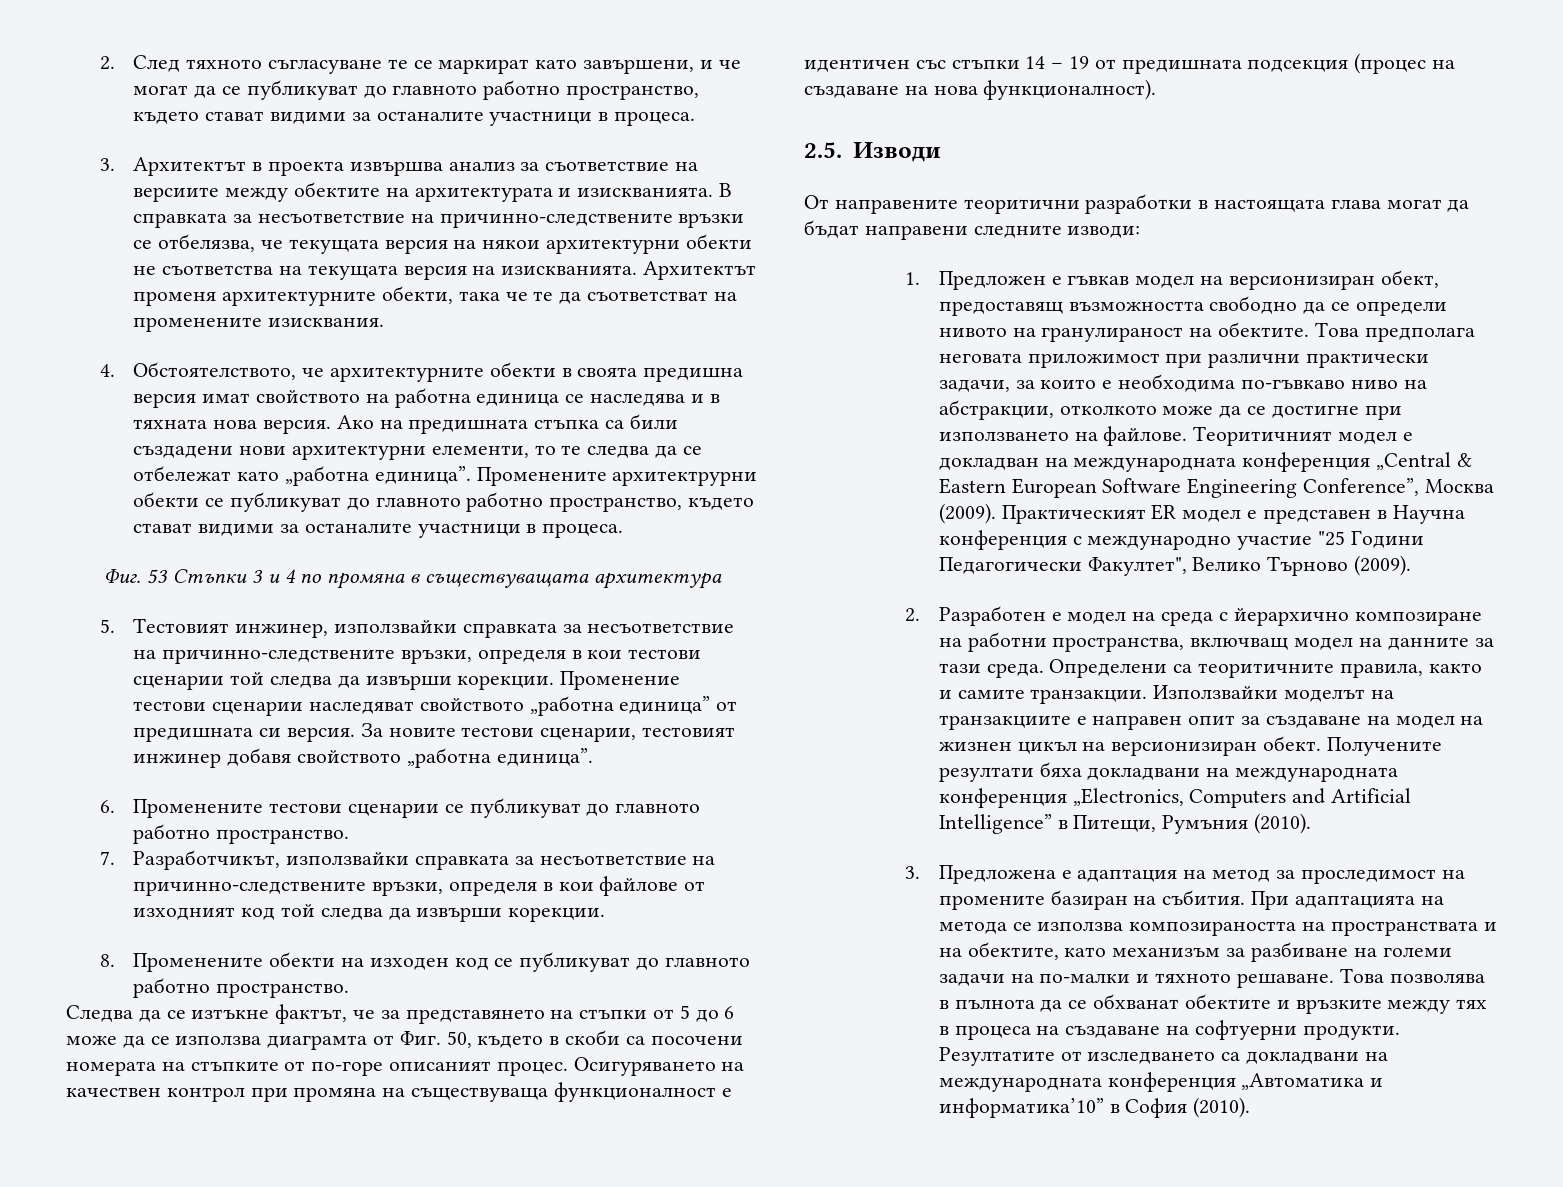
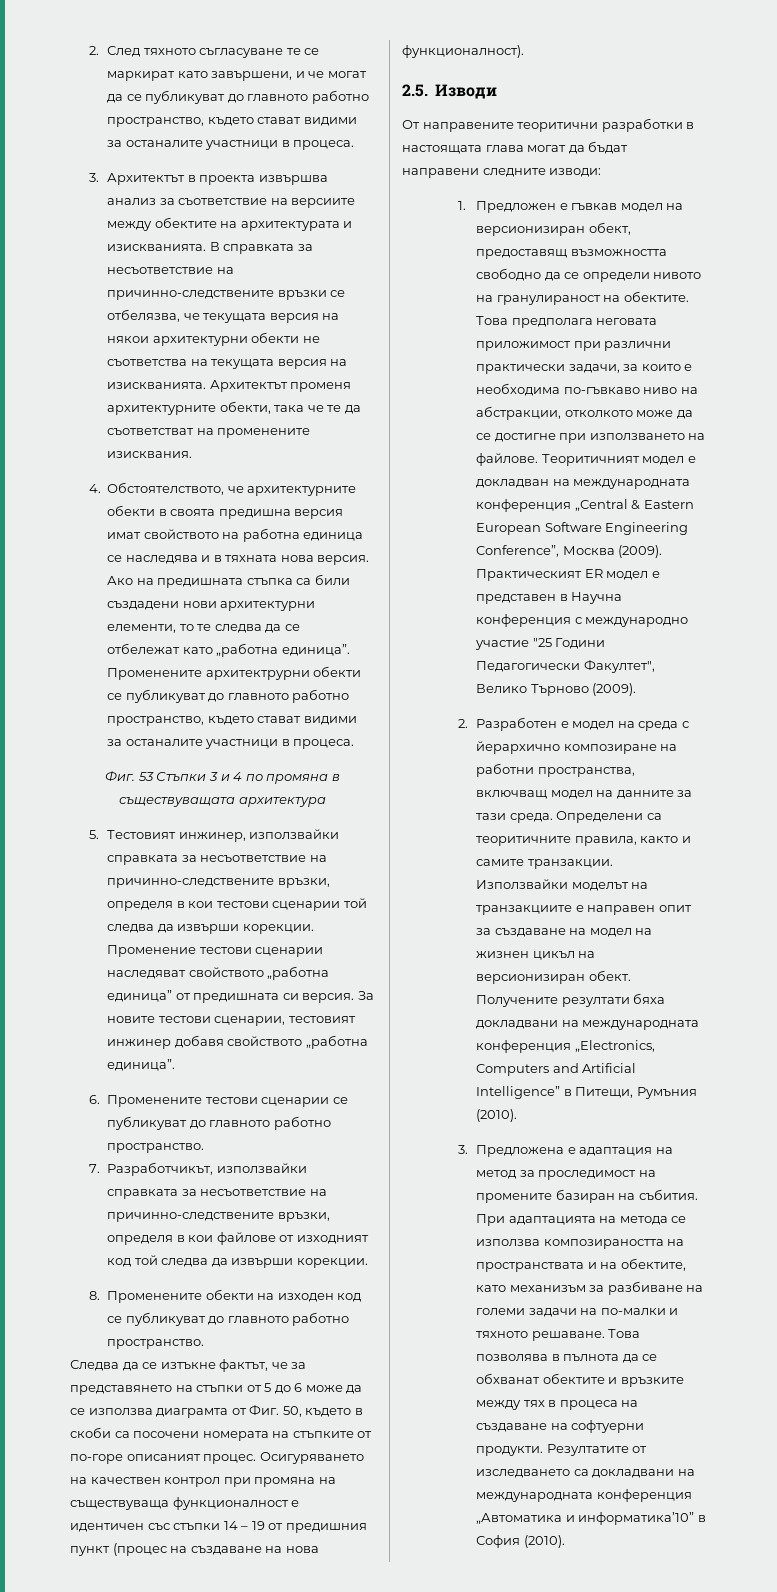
[1121,59,1349,74] предишната подсекция -> [285,1523,367,1533] [70,1546,110,1556] предишния пункт

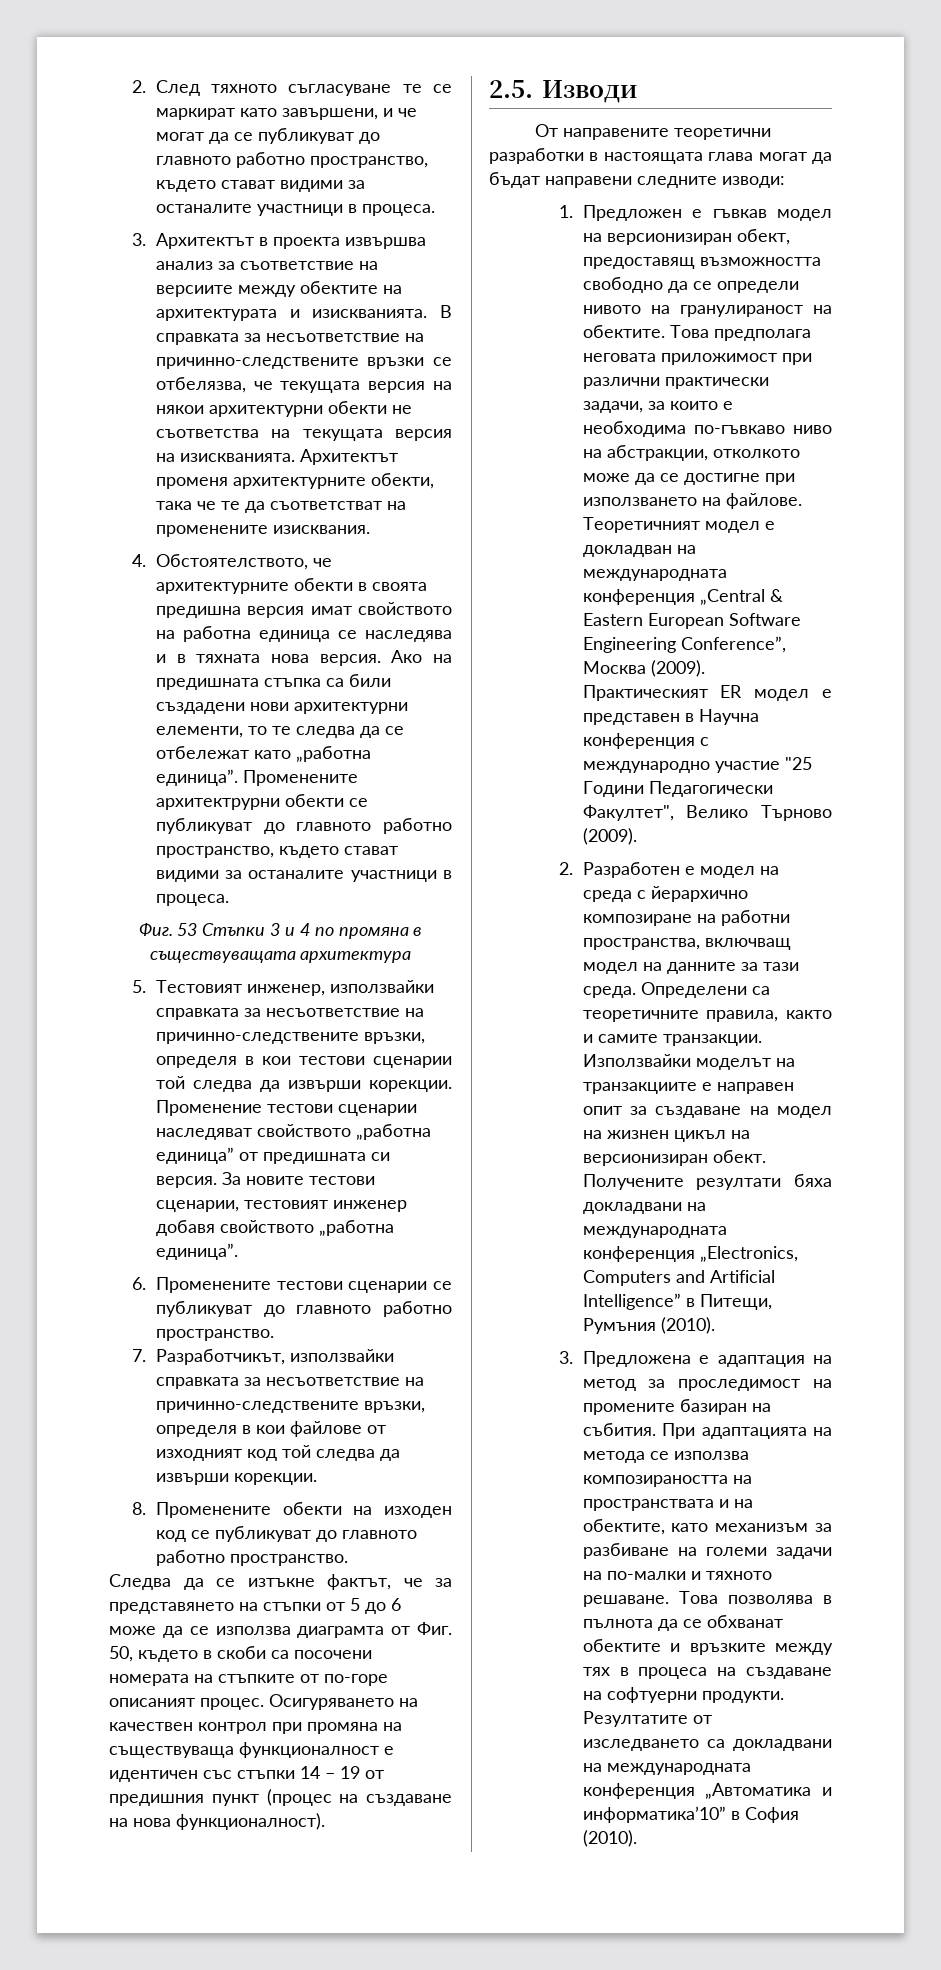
[178,832,246,842] инжинер, -> [246,984,325,996] инженер,
[107,1039,172,1049] инжинер -> [332,1200,407,1212] инженер
[517,122,599,132] теоритични -> [673,128,771,140] теоретични
[541,454,640,466] Теоритичният -> [582,517,700,533] Теоретичният
[476,836,572,846] теоритичните -> [582,1010,699,1022] теоретичните

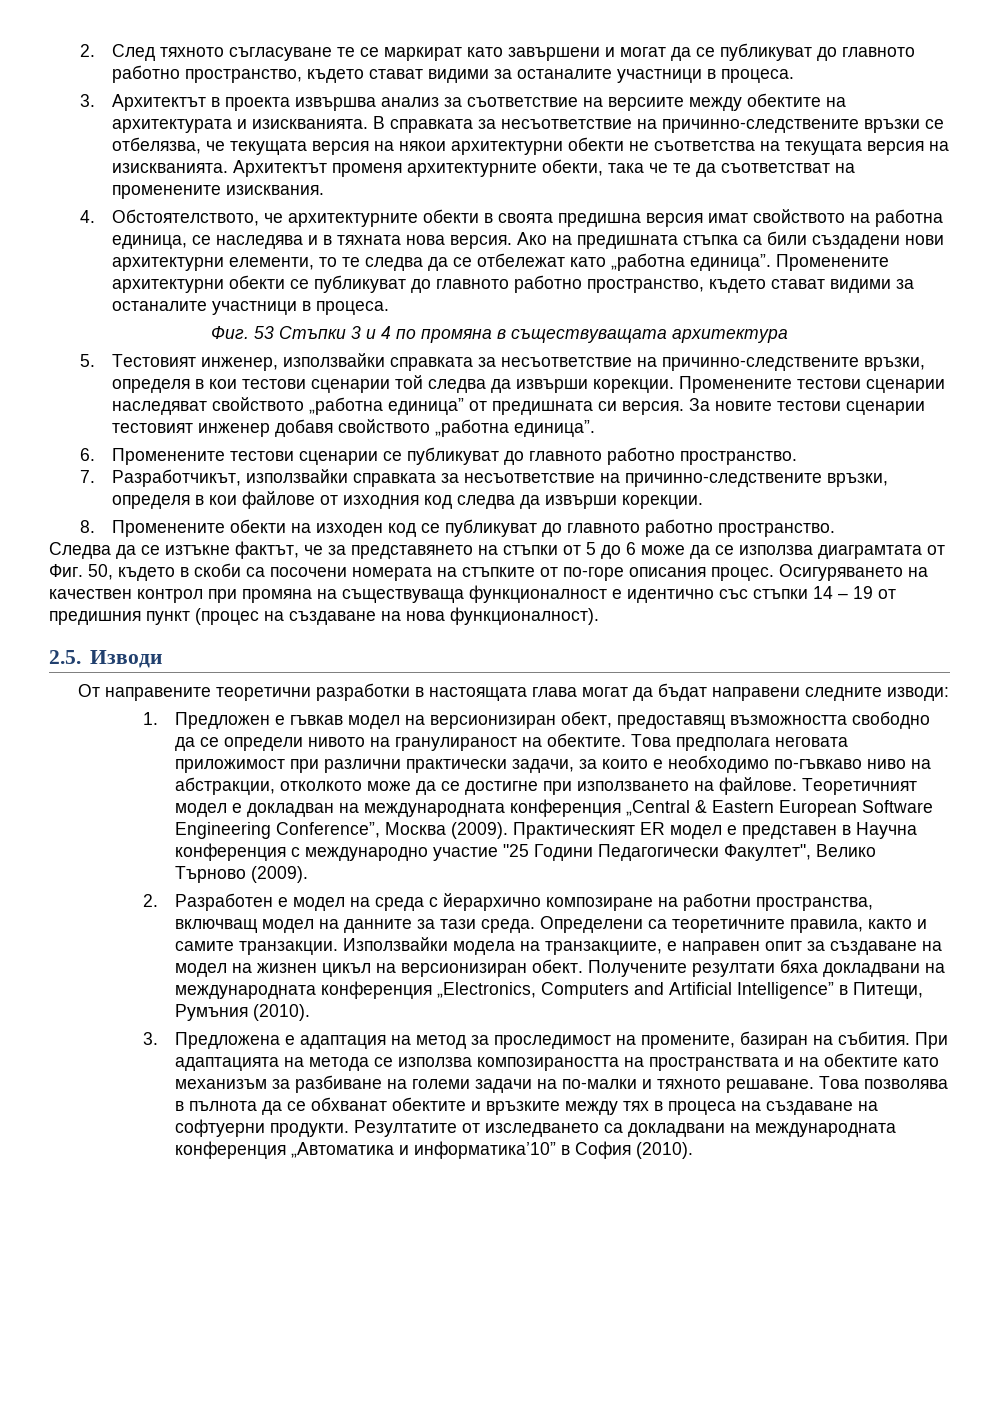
[281,108,417,120] завършени, и че -> [507,47,615,61] завършени и
[258,630,330,642] единица -> [111,235,187,249] единица,
[155,798,280,810] архитектрурни -> [111,279,224,293] архитектурни
[155,1100,262,1116] Променение -> [678,376,792,393] Променените
[155,1200,239,1212] сценарии, -> [845,401,925,415] сценарии
[155,1445,311,1461] изходният код той -> [342,495,452,509] изходния код
[297,1626,385,1638] диаграмта -> [818,545,922,559] диаграмтата
[109,1698,195,1707] описаният -> [629,567,706,577] описания
[109,1770,198,1782] идентичен -> [627,589,714,603] идентично
[582,421,686,437] необходима -> [667,755,769,773] необходимо
[695,1058,795,1070] [582,1082,697,1094] моделът на транзакциите -> [452,941,662,955] модела на транзакциите,
[582,1403,675,1415] промените -> [640,1035,735,1049] промените,
[582,1519,665,1535] обектите, -> [823,1053,898,1067] обектите

